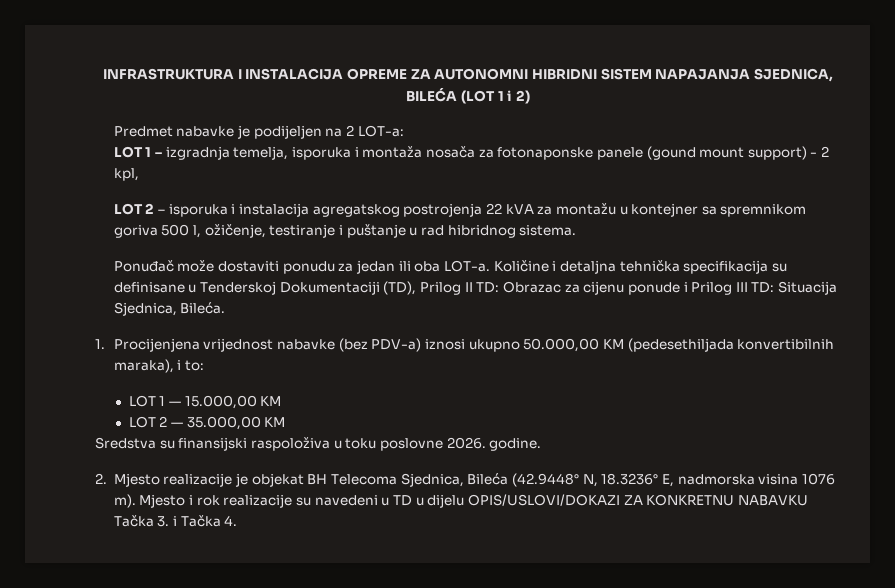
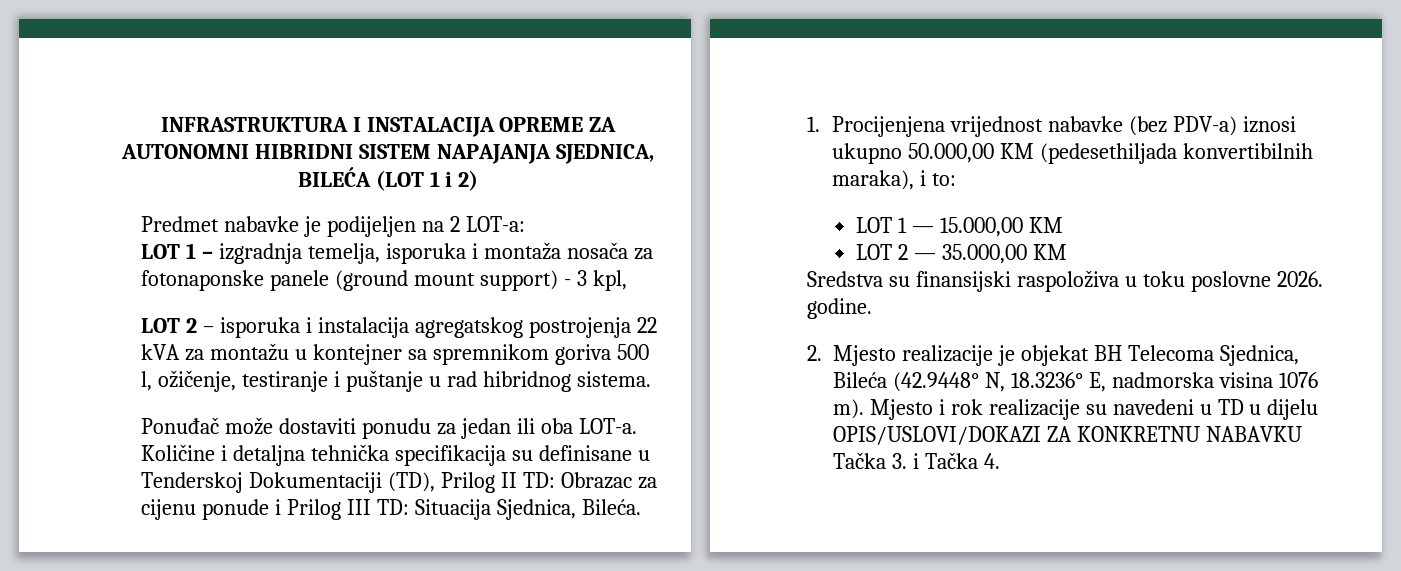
[646,146,696,160] (gound -> [334,270,408,291] (ground
[821,146,830,157] 2 -> [576,270,587,286] 3

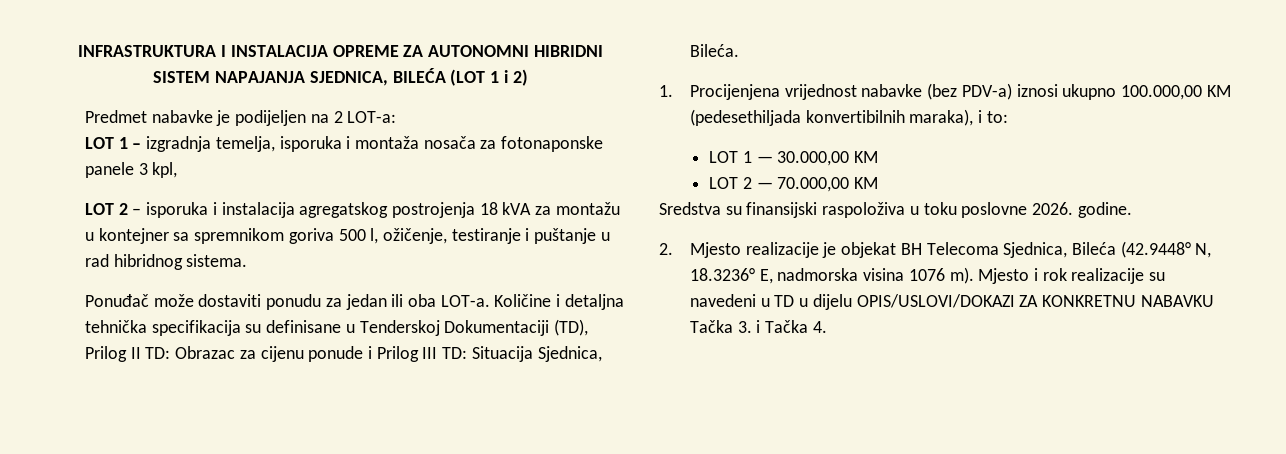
[334,270,571,291] (ground mount support) - -> (134, 170) none
[636,317,657,333] 22 -> [479,202,498,215] 18
[907,143,994,163] 50.000,00 -> [1120,85,1202,100] 100.000,00
[940,217,1024,237] 15.000,00 -> [777,151,850,166] 30.000,00
[942,244,1028,264] 35.000,00 -> [777,177,850,192] 70.000,00

